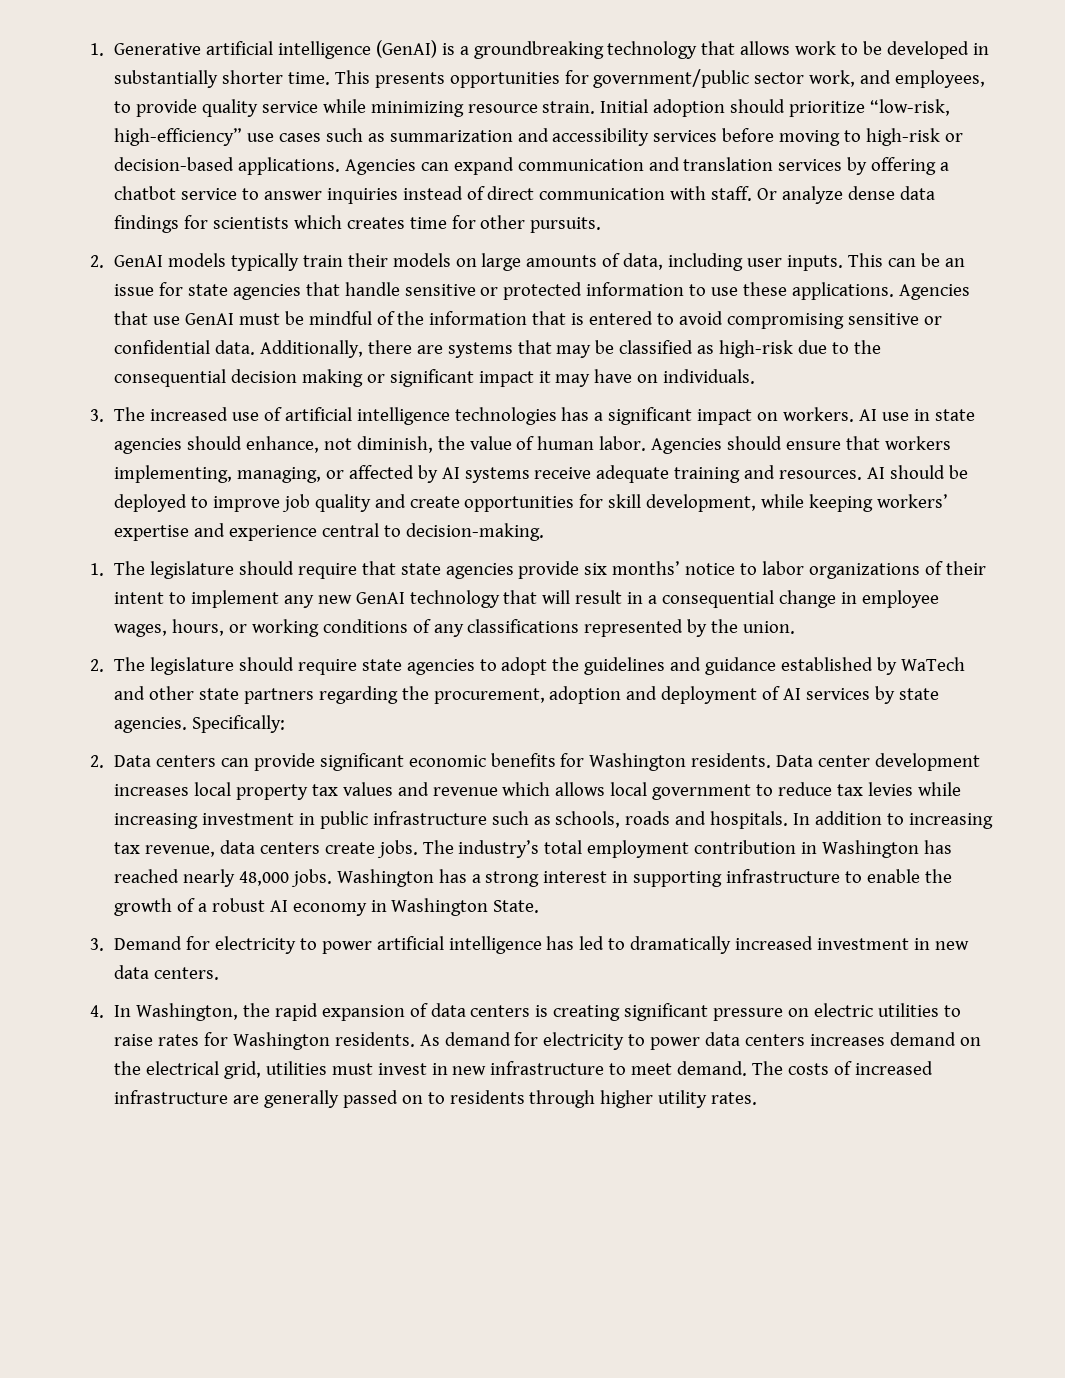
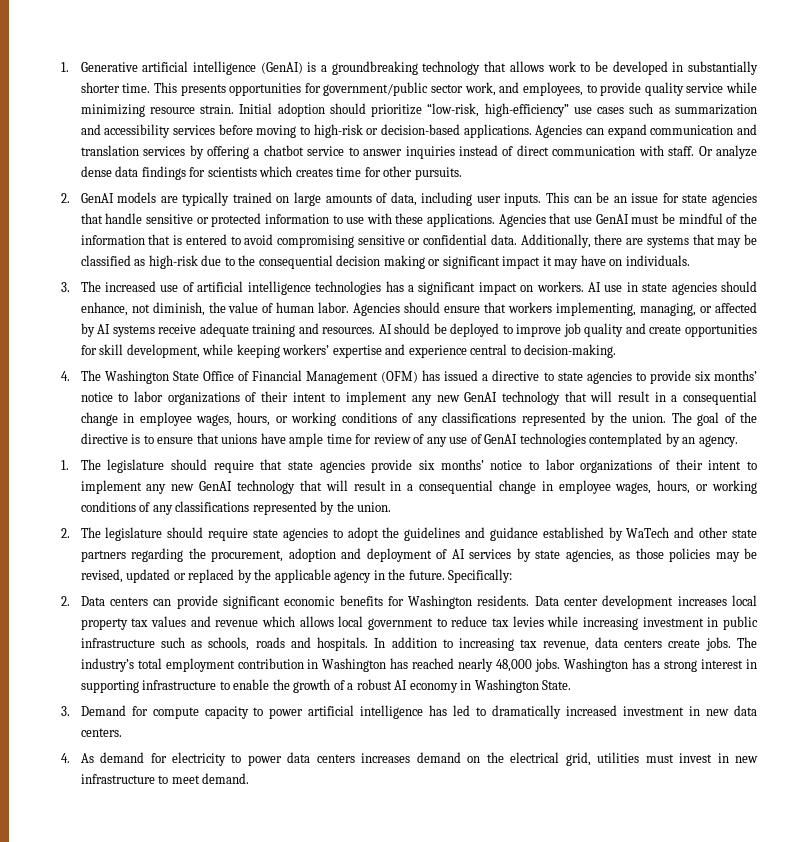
[230,253,451,271] typically train their models -> [160,192,272,206] are typically trained
(739, 291) none -> [366,213,392,224] with
(544, 532) none -> [61,370,757,384] [80,391,757,405] [80,412,757,426] [80,433,738,447] // 4. The Washington State Office of Financial Management (OFM) has issued a directive to state agencies to provide six months’ notice to labor organizations of their intent to implement any new GenAI technology that will result in a consequential change in employee wages, hours, or working conditions of any classifications represented by the union. The goal of the directive is to ensure that unions have ample time for review of any use of GenAI technologies contemplated by an agency.
[113,717,187,733] agencies. -> [565,548,757,562] [80,569,445,583] agencies, as those policies may be revised, updated or replaced by the applicable agency in the future.
[214,936,296,954] electricity -> [152,706,249,719] compute capacity
[113,1003,962,1021] [113,1032,415,1050] In Washington, the rapid expansion of data centers is creating significant pressure on electric utilities to raise rates for Washington residents. -> (71, 758) none
[752,1061,934,1075] [113,1090,758,1108] The costs of increased infrastructure are generally passed on to residents through higher utility rates. -> (250, 778) none

